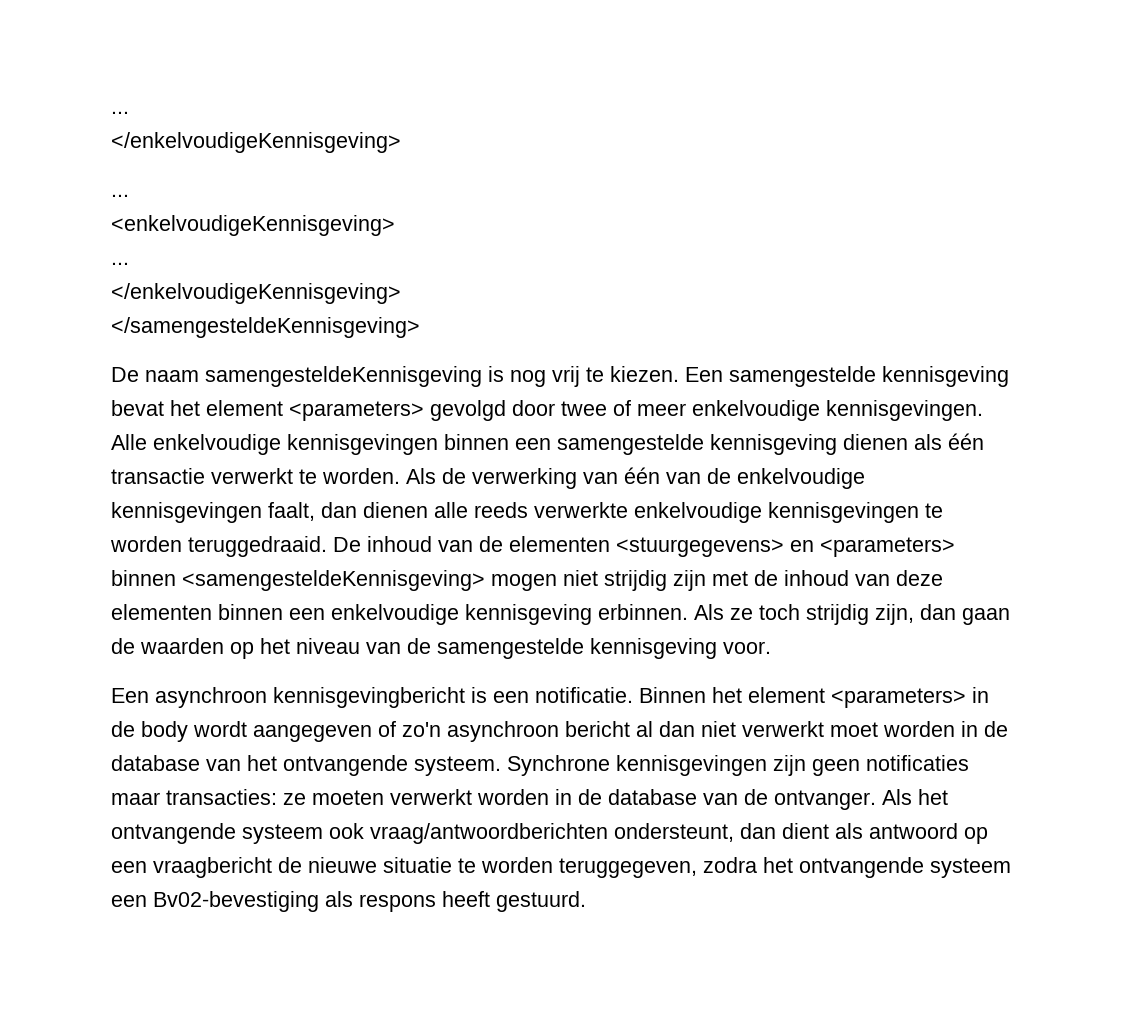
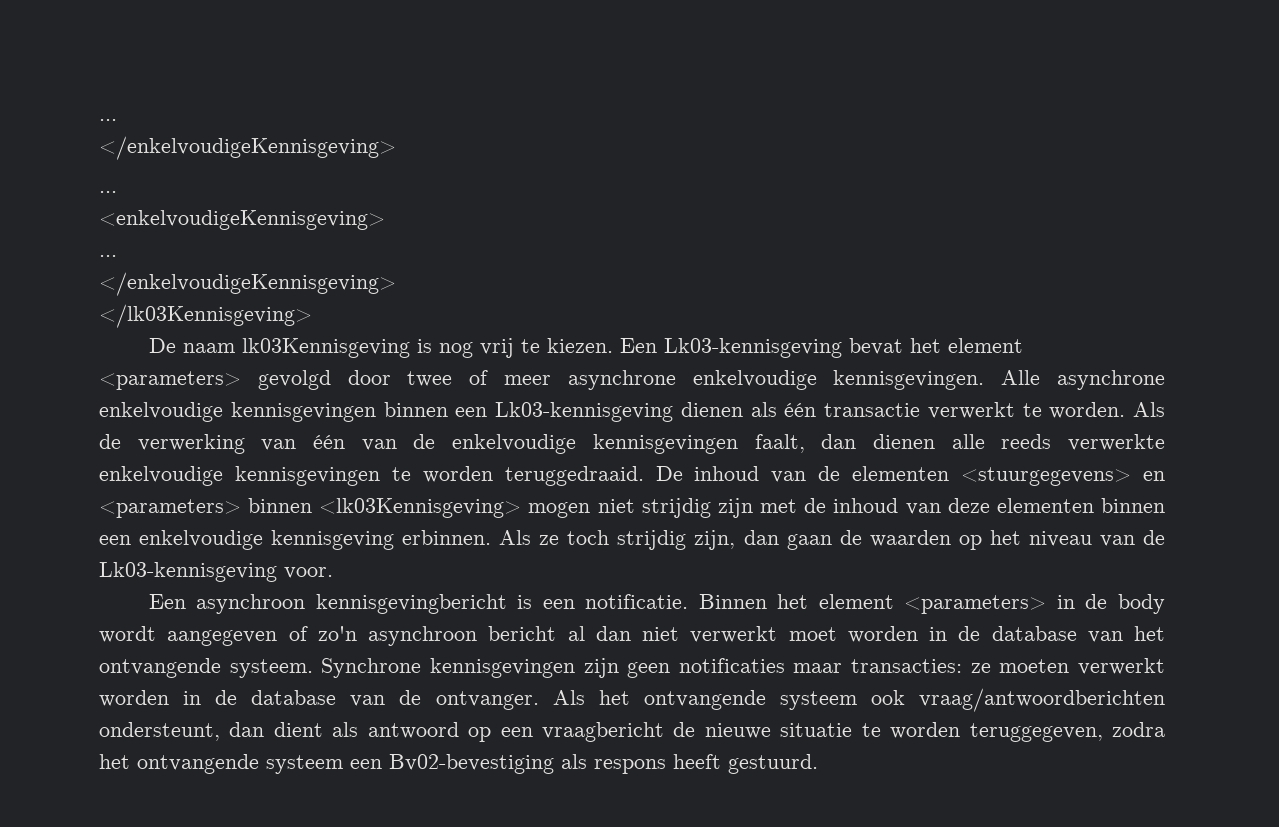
[111,317,420,338] </samengesteldeKennisgeving> -> [99,304,312,328] </lk03Kennisgeving>
[205,366,482,387] samengesteldeKennisgeving -> [241,338,410,358] lk03Kennisgeving
[729,366,1009,387] samengestelde kennisgeving -> [663,338,842,358] Lk03-kennisgeving
(686, 409) none -> [567,370,676,390] asynchrone
(147, 442) none -> [1057,370,1165,390] asynchrone
[557,434,837,455] samengestelde kennisgeving -> [495,402,673,422] Lk03-kennisgeving
[182,570,485,591] <samengesteldeKennisgeving> -> [319,498,522,518] <lk03Kennisgeving>
[437,638,717,659] samengestelde kennisgeving -> [99,562,277,582] Lk03-kennisgeving

